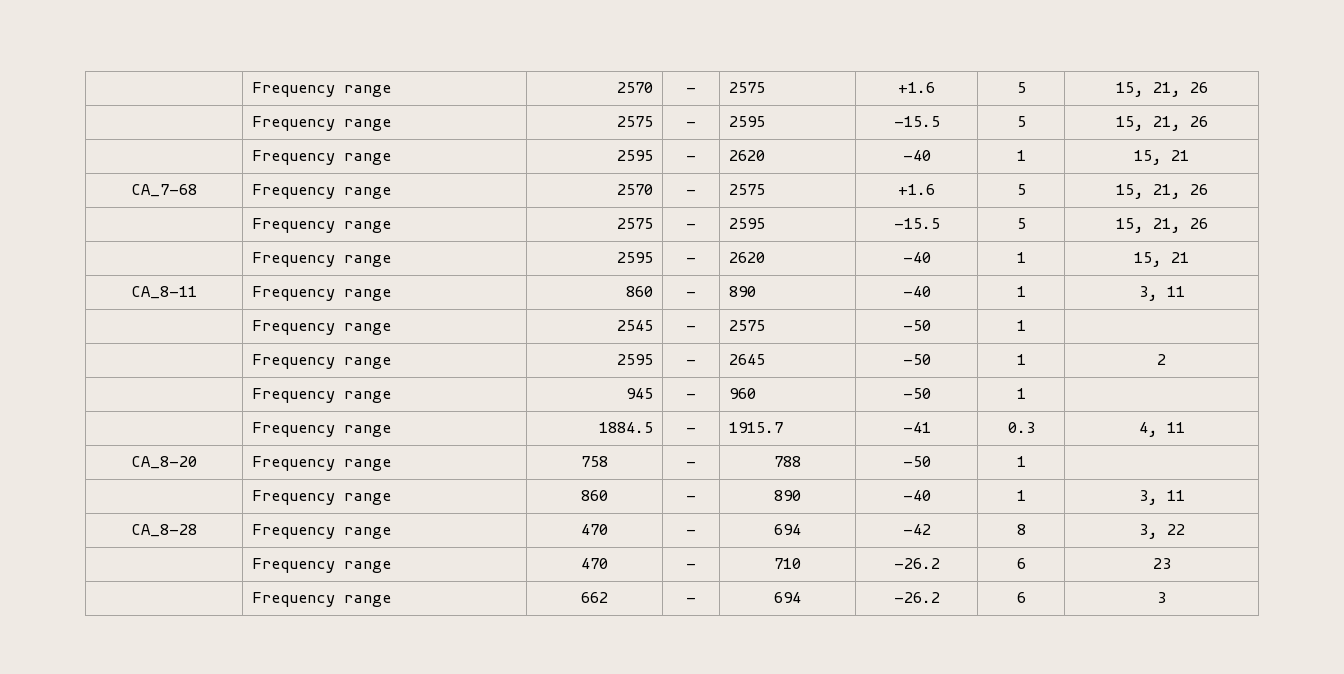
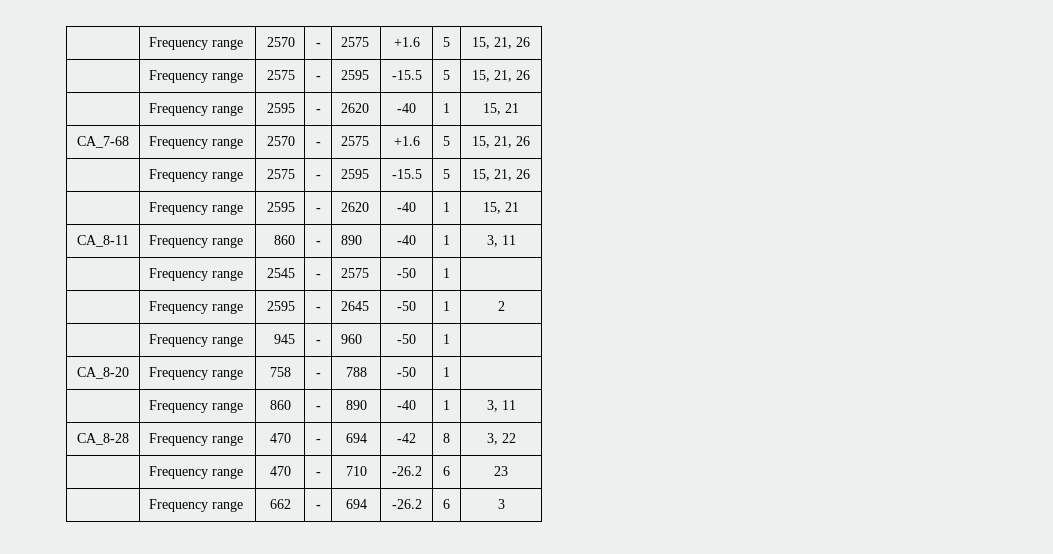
[252,422,392,437] [598,422,653,433] [686,427,696,433] [729,422,784,433] [902,422,931,433] [1007,422,1035,433] [1138,422,1185,437] // | Frequency range | 1884.5 | - | 1915.7 | -41 | 0.3 | 4, 11 -> (450, 339) none

